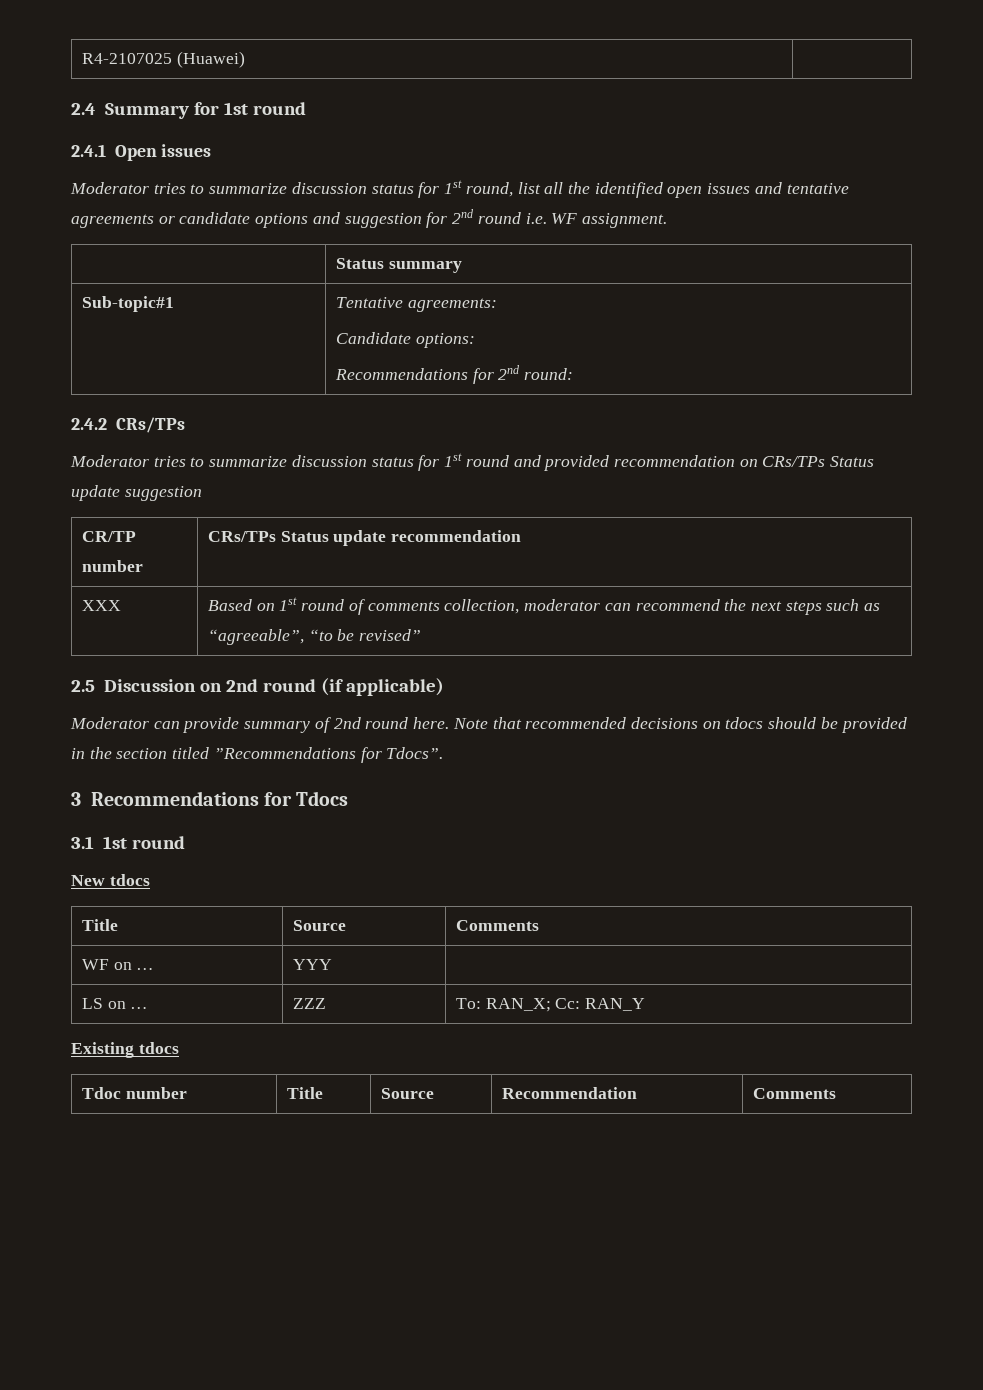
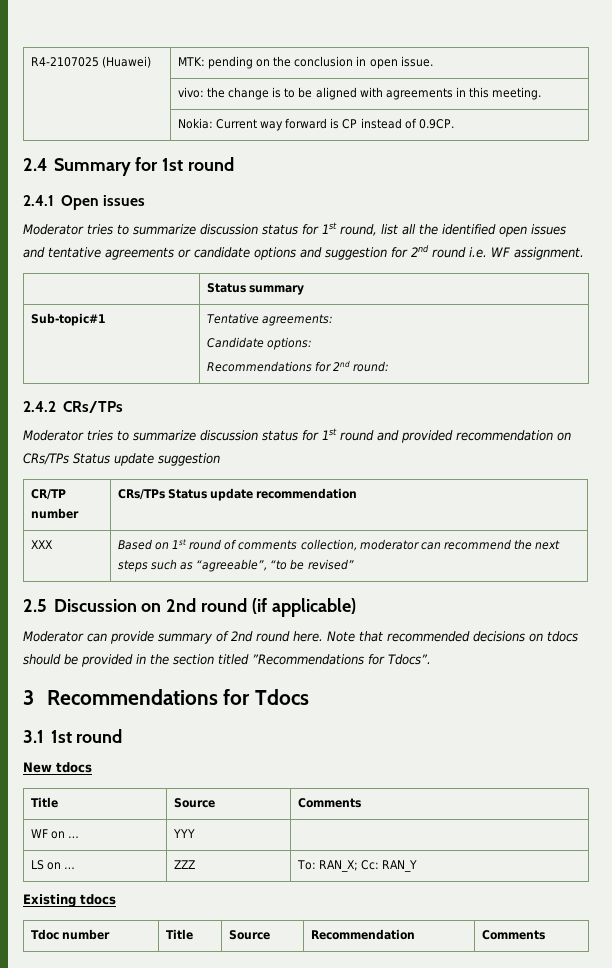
(245, 59) none -> [177,56,433,69] [177,87,542,100] [177,118,454,131] MTK: pending on the conclusion in open issue. // | vivo: the change is to be aligned with agreements in this meeting. // | Nokia: Current way forward is CP instead of 0.9CP.

